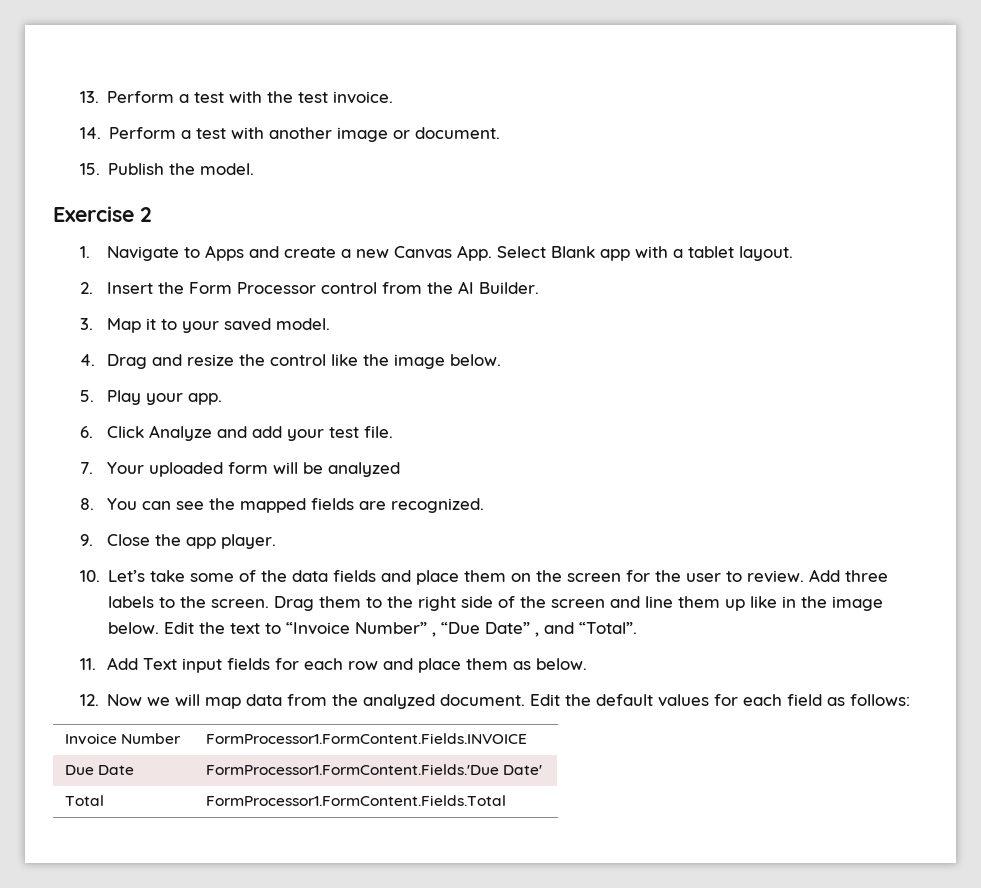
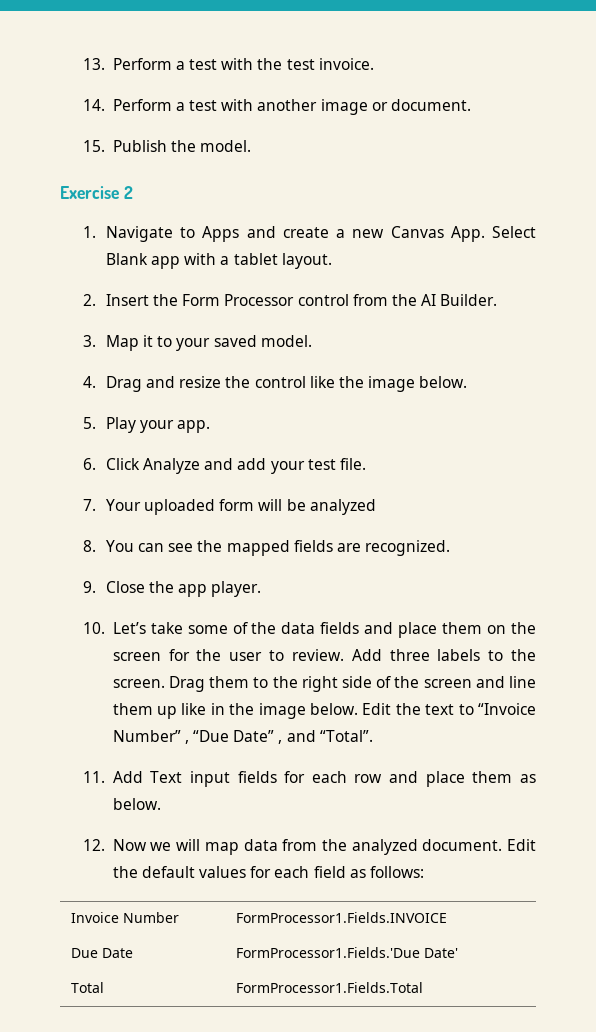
[206,733,528,744] FormProcessor1.FormContent.Fields.INVOICE -> [235,912,447,923] FormProcessor1.Fields.INVOICE
[206,764,500,775] FormProcessor1.FormContent.Fields.'Due -> [235,947,420,958] FormProcessor1.Fields.'Due
[206,795,507,806] FormProcessor1.FormContent.Fields.Total -> [235,982,423,993] FormProcessor1.Fields.Total

